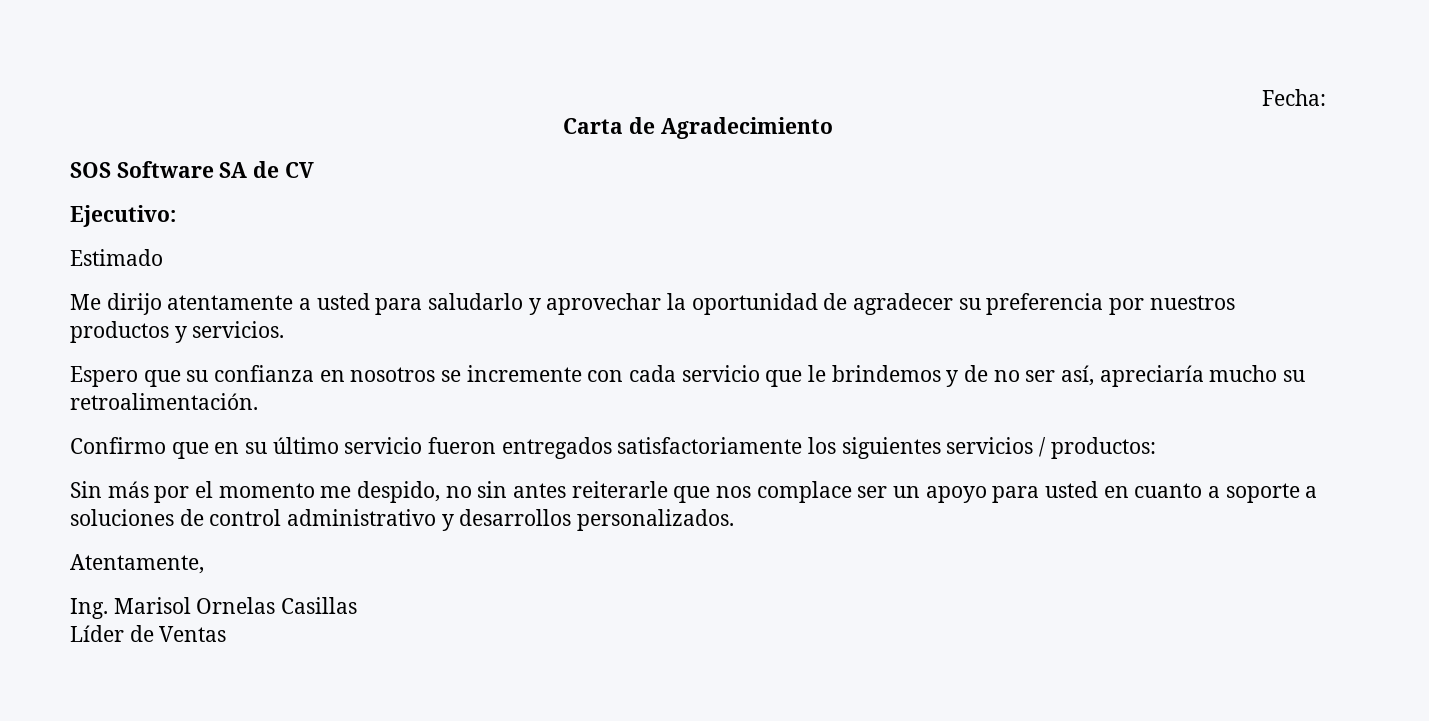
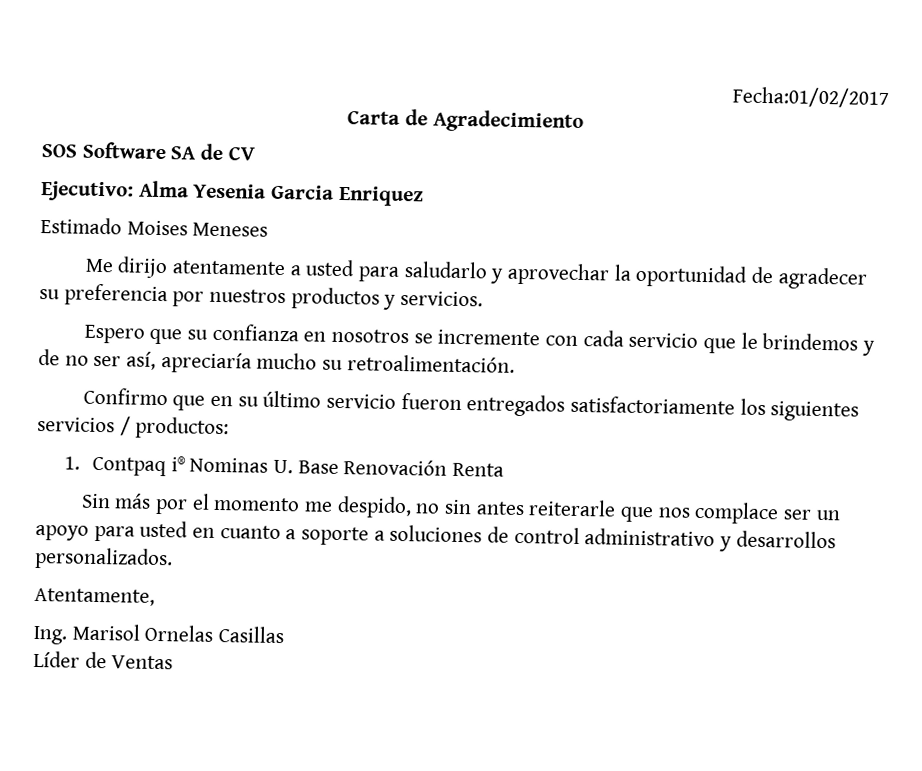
[1262,89,1326,106] Fecha: -> [732,86,889,109] Fecha:01/02/2017
(176, 216) none -> [138,180,424,207] Alma Yesenia Garcia Enriquez
(163, 257) none -> [126,220,269,237] Moises Meneses
(1156, 448) none -> [63,456,504,477] // 1. Contpaq i® Nominas U. Base Renovación Renta

